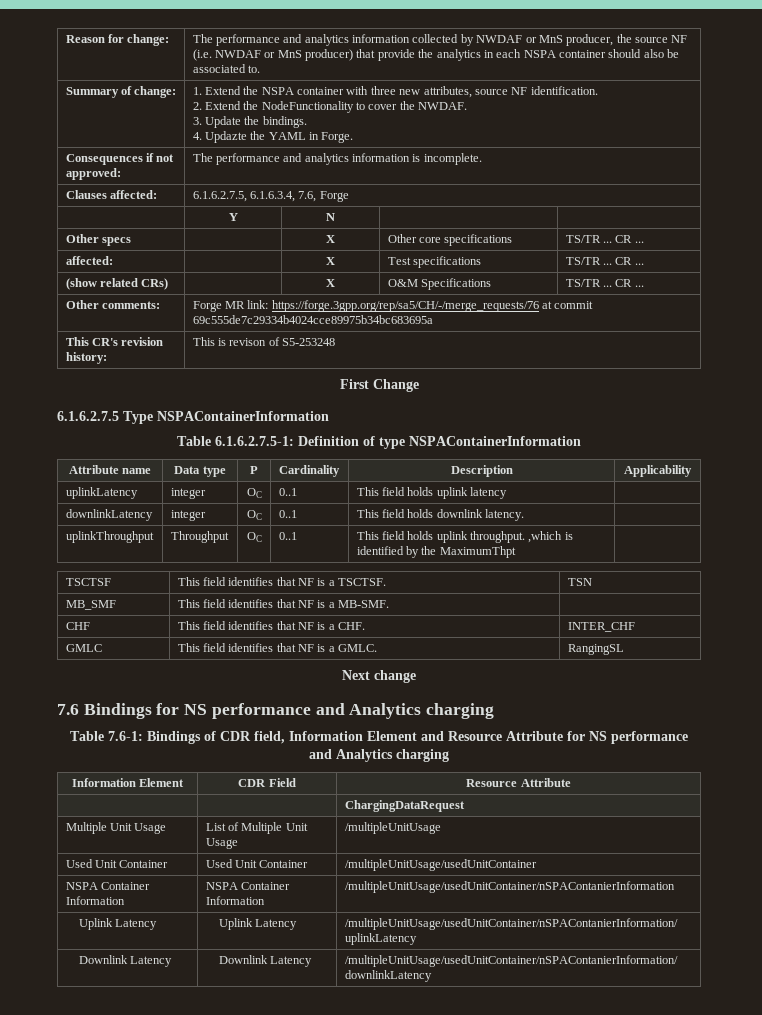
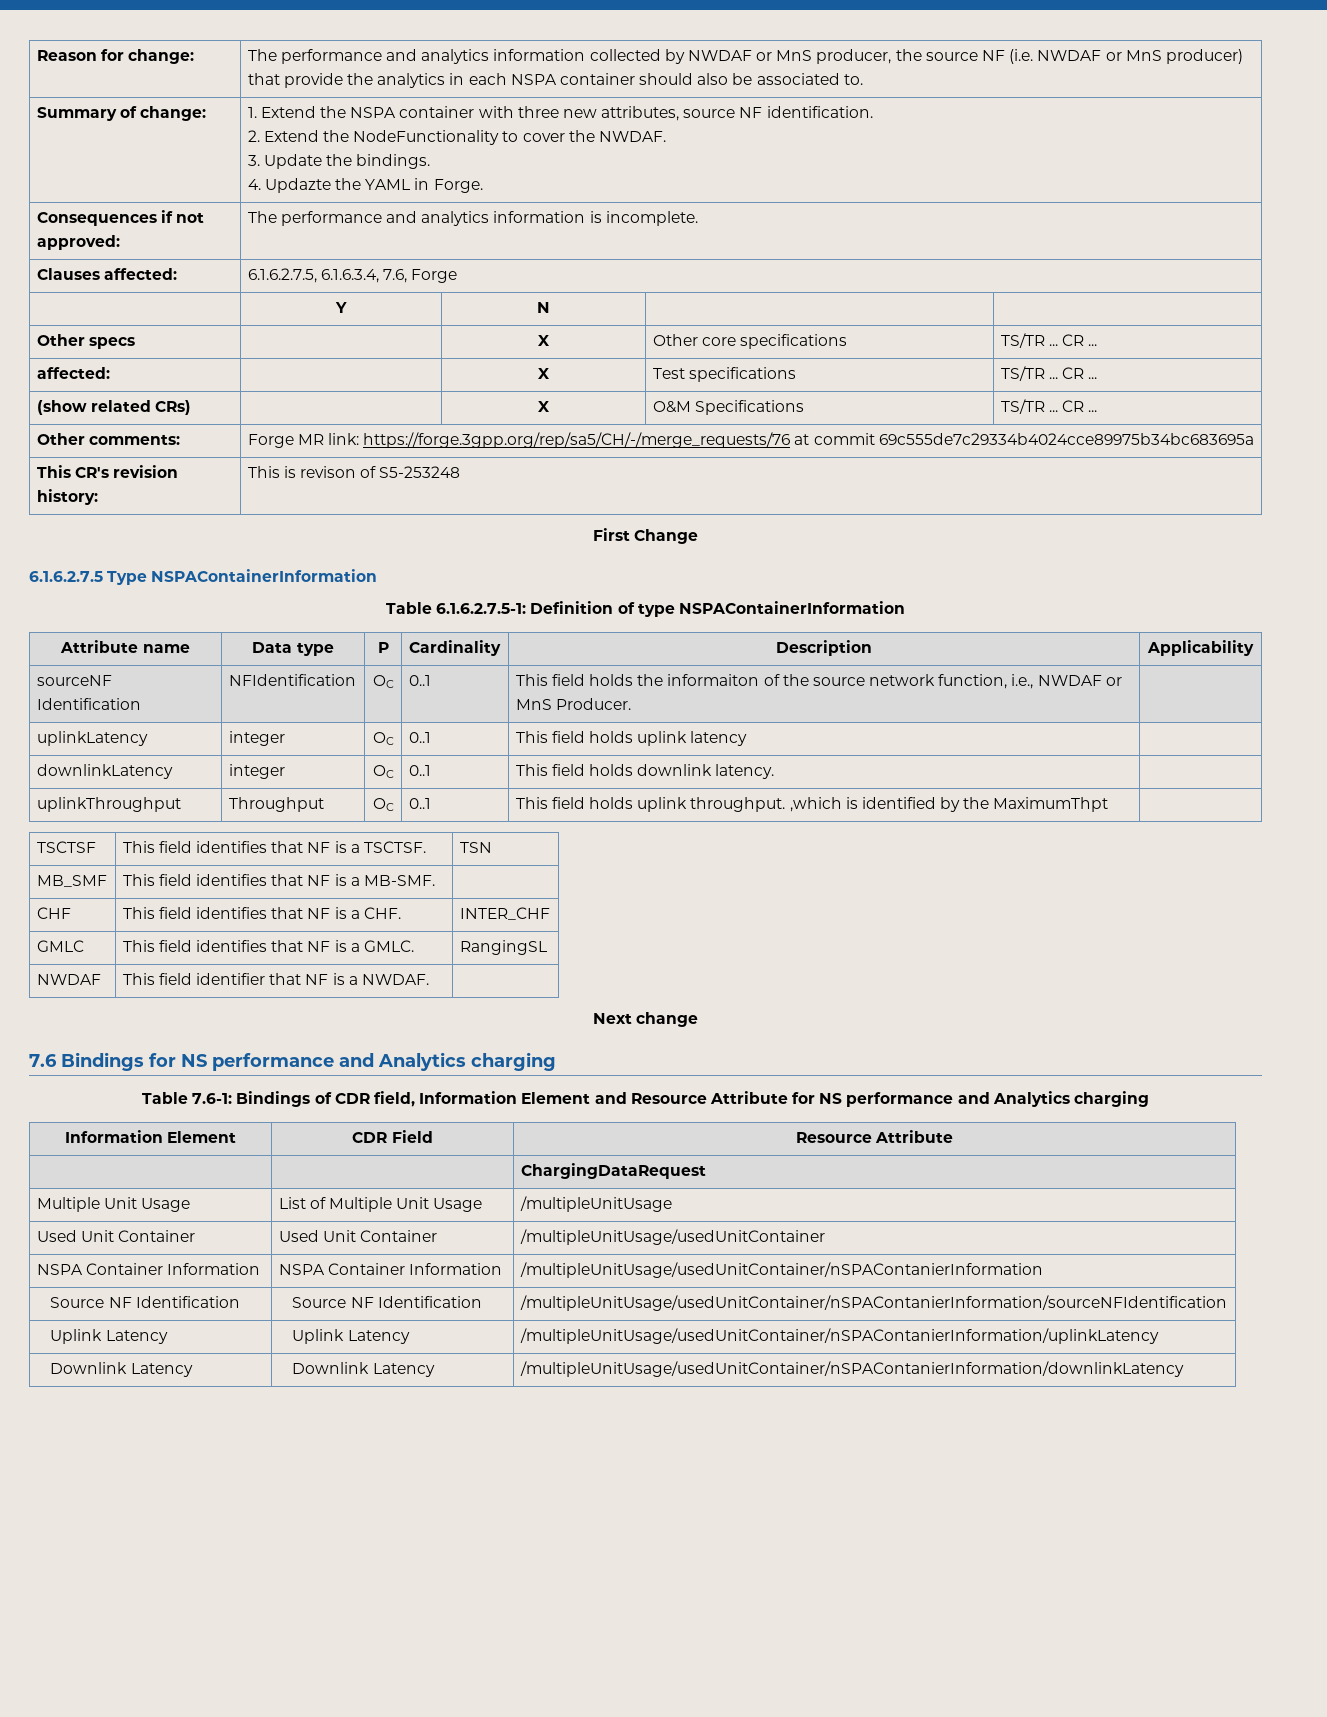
(692, 471) none -> [36,675,112,686] [36,698,141,710] [228,674,356,686] [372,675,394,688] [408,675,431,686] [515,674,1122,689] [515,698,631,710] // sourceNF Identification | NFIdentification | OC | 0..1 | This field holds the informaiton of the source network function, i.e., NWDAF or MnS Producer. |
(624, 649) none -> [36,974,101,985] [122,973,429,985] // NWDAF | This field identifier that NF is a NWDAF. |
(675, 887) none -> [50,1296,240,1308] [292,1296,482,1308] [519,1295,1227,1311] // Source NF Identification | Source NF Identification | /multipleUnitUsage/usedUnitContainer/nSPAContanierInformation/sourceNFIdentification

